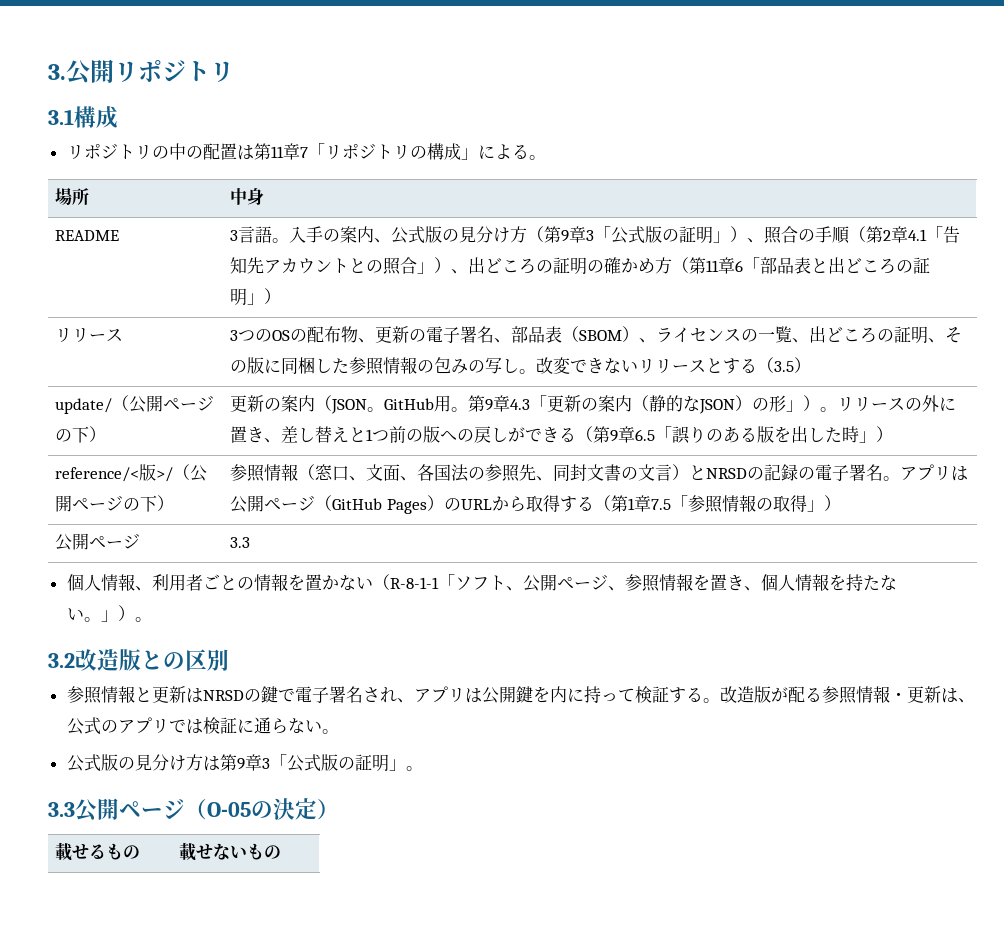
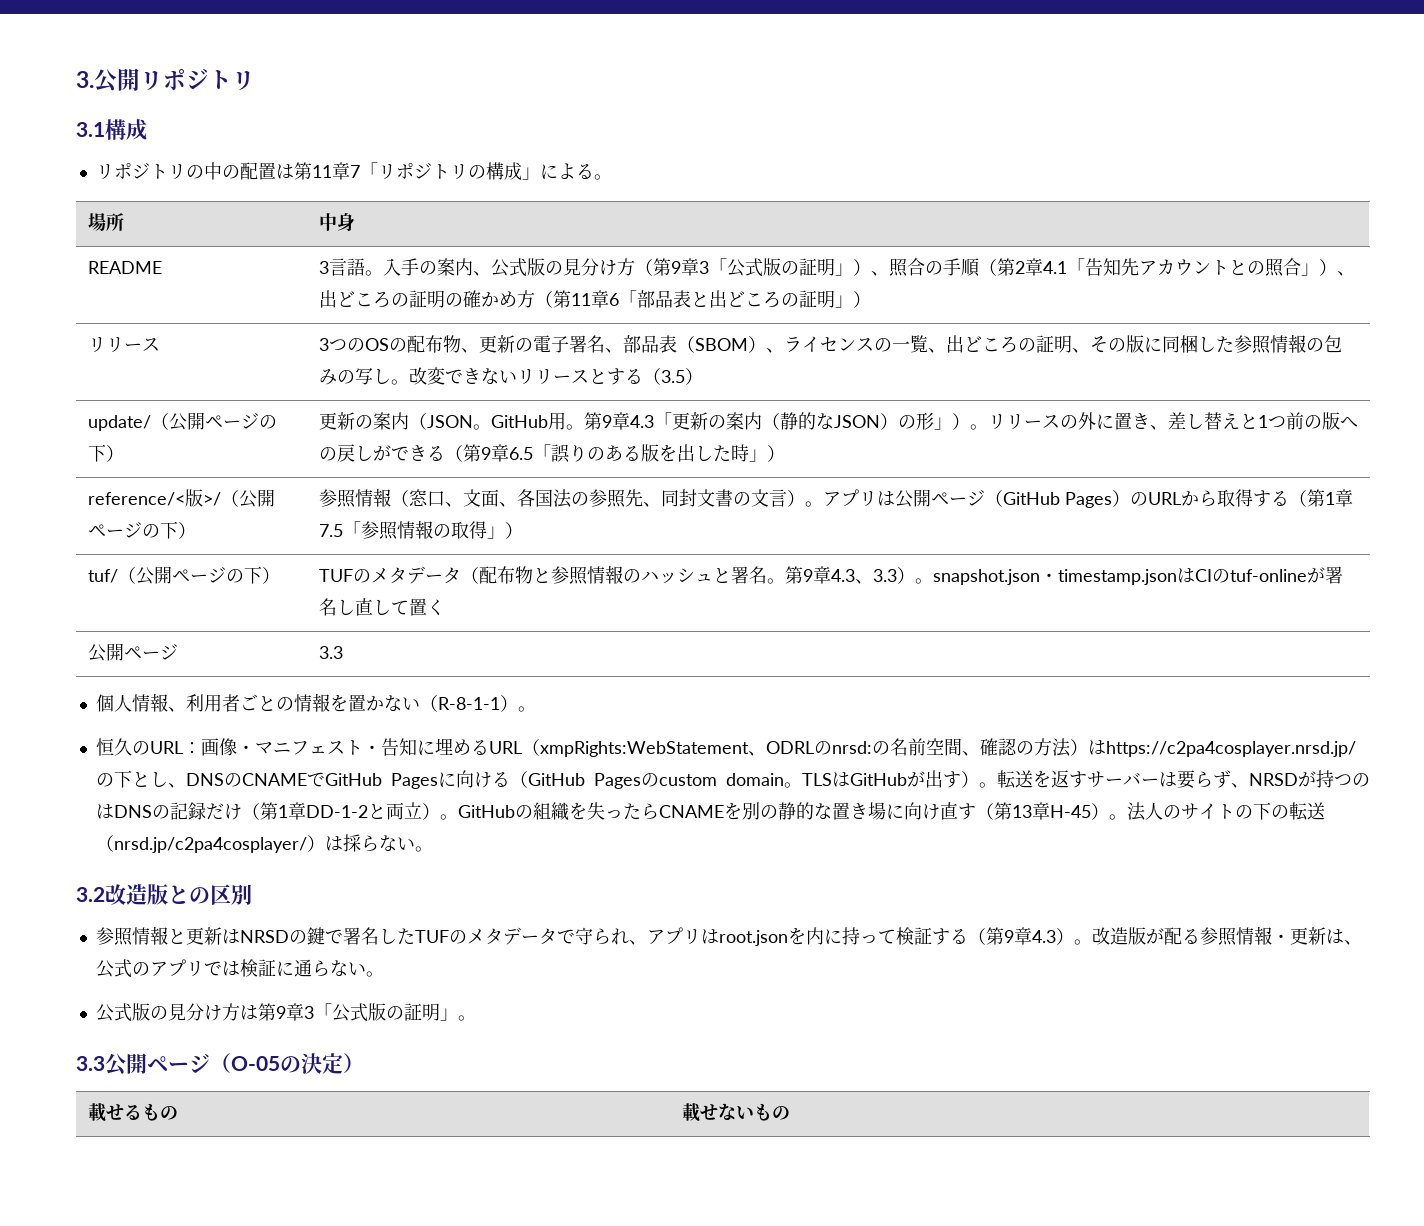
[689,464,884,481] とNRSDの記録の電子署名 -> (805, 498) none
(841, 503) none -> [87,566,280,585] [318,565,1343,585] [318,598,445,616] // tuf/（公開ページの下） | TUFのメタデータ（配布物と参照情報のハッシュと署名。第9章4.3、3.3）。snapshot.json・timestamp.jsonはCIのtuf-onlineが署名し直して置く
[437,574,897,592] [66,605,152,622] 「ソフト、公開ページ、参照情報を置き、個人情報を持たない。」）。 -> [499,695,536,712] [95,738,1356,757] [95,770,1370,789] [95,802,1325,821] [95,834,433,853] ）。 // 恒久のURL：画像・マニフェスト・告知に埋めるURL（xmpRights:WebStatement、ODRLのnrsd:の名前空間、確認の方法）はhttps://c2pa4cosplayer.nrsd.jp/の下とし、DNSのCNAMEでGitHub Pagesに向ける（GitHub Pagesのcustom domain。TLSはGitHubが出す）。転送を返すサーバーは要らず、NRSDが持つのはDNSの記録だけ（第1章DD-1-2と両立）。GitHubの組織を失ったらCNAMEを別の静的な置き場に向け直す（第13章H-45）。法人のサイトの下の転送（nrsd.jp/c2pa4cosplayer/）は採らない。
[294,686,380,703] 電子署名さ -> [342,927,611,945] 署名したTUFのメタデータで守ら
[481,686,533,704] 公開鍵 -> [718,930,788,946] root.json
(703, 694) none -> [967,927,1074,945] （第9章4.3）

